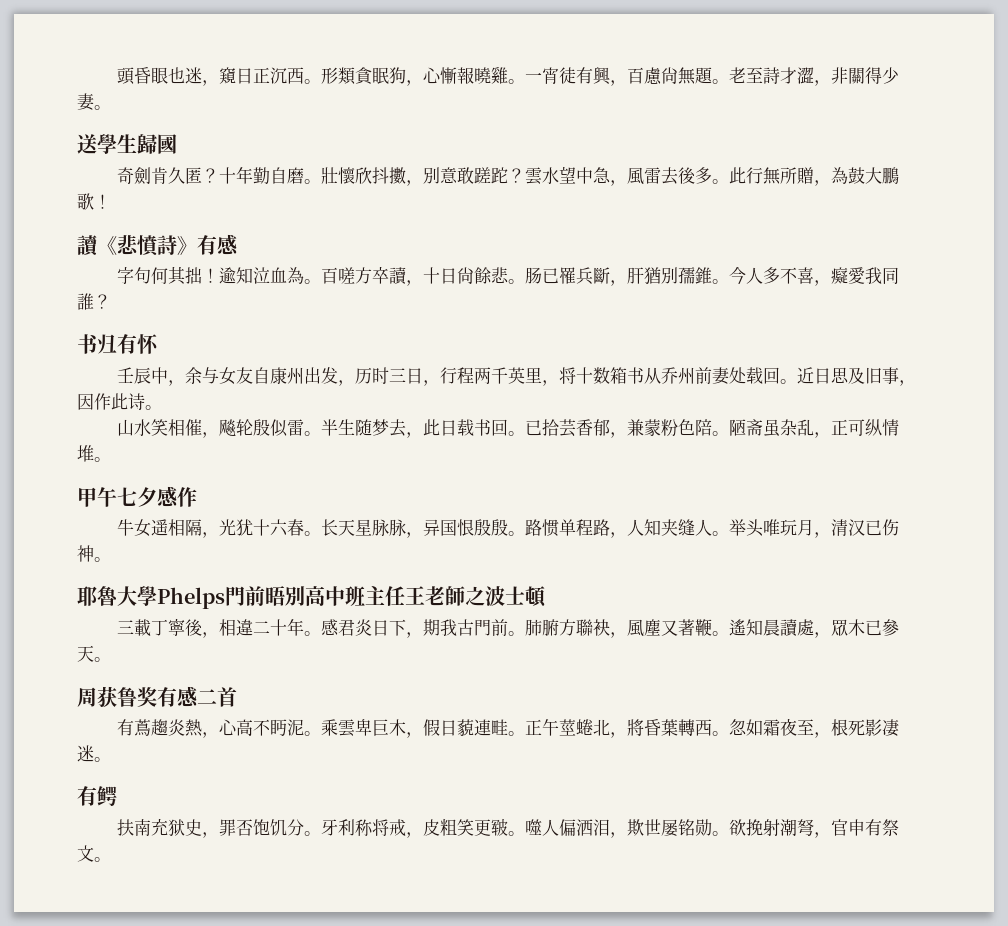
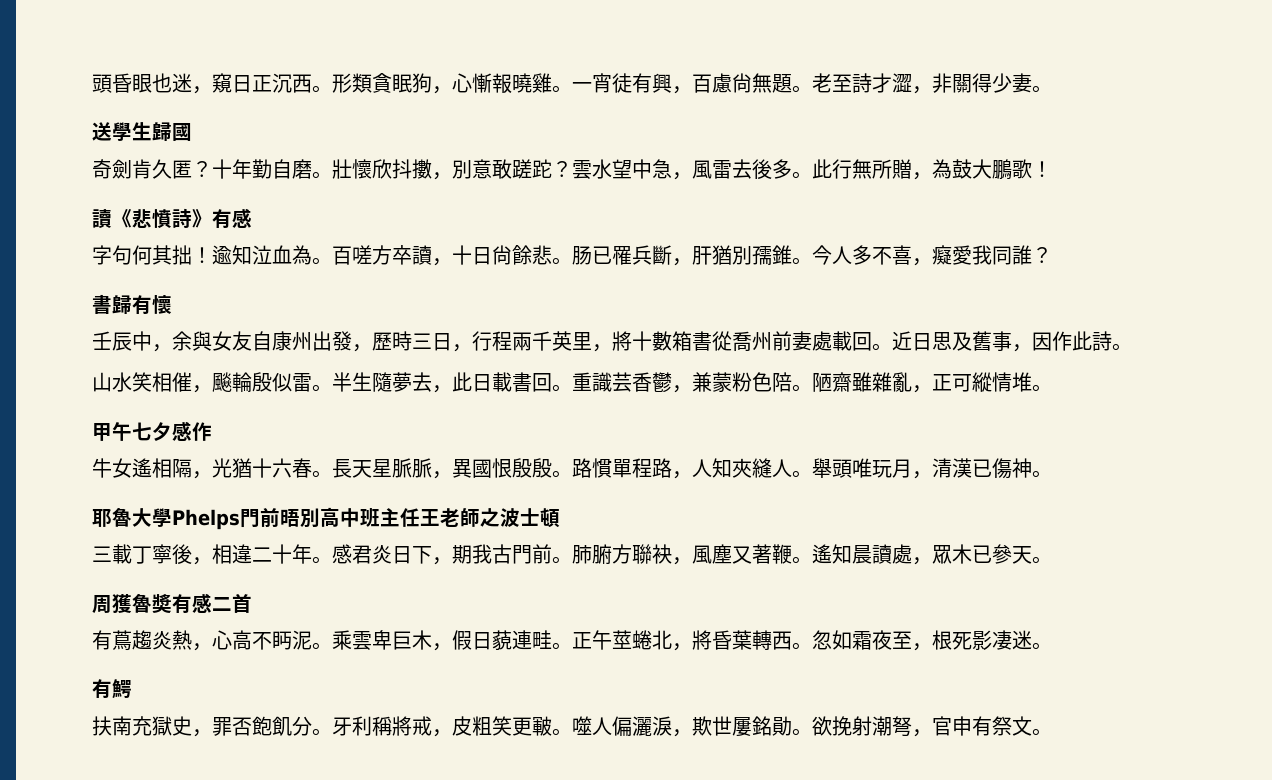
[77,334,159,354] 书归有怀 -> [92,294,172,314] 書歸有懷
[202,367,220,384] 与 -> [192,331,212,351] 與
[321,367,390,386] 发，历时 -> [332,331,412,352] 發，歷時
[474,367,492,384] 两 -> [512,332,532,351] 兩
[559,367,764,385] 将十数箱书从乔州前妻处载 -> [612,331,852,352] 將十數箱書從喬州前妻處載
[865,367,883,384] 旧 -> [972,331,992,351] 舊
[128,393,145,410] 诗 -> [1092,331,1112,351] 詩
[219,419,254,436] 飚轮 -> [212,372,252,393] 飈輪
[355,419,390,436] 随梦 -> [372,372,412,392] 隨夢
[457,419,883,438] 载书回。已拾芸香郁，兼蒙粉色陪。陋斋虽杂乱，正可纵 -> [492,372,992,393] 載書回。重識芸香鬱，兼蒙粉色陪。陋齋雖雜亂，正可縱
[151,519,169,536] 遥 -> [132,458,152,478] 遙
[236,519,254,536] 犹 -> [232,458,252,478] 猶
[321,519,458,538] 长天星脉脉，异国 -> [332,458,492,479] 長天星脈脈，異國
[542,519,577,537] 惯单 -> [592,458,632,478] 慣單
[661,519,765,537] 夹缝人。举头 -> [732,458,852,478] 夾縫人。舉頭
[848,519,900,536] 汉已伤 -> [952,458,1012,479] 漢已傷
[97,686,157,707] 获鲁奖 -> [112,593,172,614] 獲魯奬
[97,786,117,807] 鳄 -> [112,679,132,699] 鰐
[168,819,186,836] 狱 -> [152,716,172,736] 獄
[253,819,288,836] 饱饥 -> [252,716,292,736] 飽飢
[355,819,390,836] 称将 -> [372,716,412,736] 稱將
[491,818,509,836] 皲 -> [532,716,552,736] 皸
[576,819,713,838] 洒泪，欺世屡铭勋 -> [632,716,792,737] 灑淚，欺世屢銘勛

